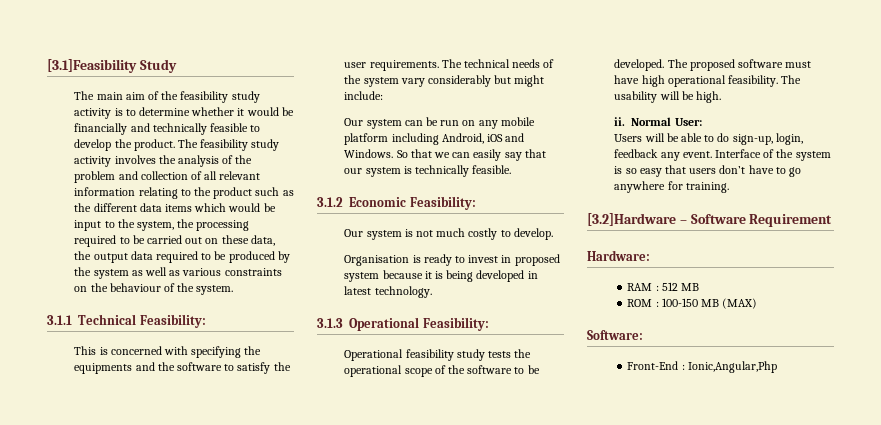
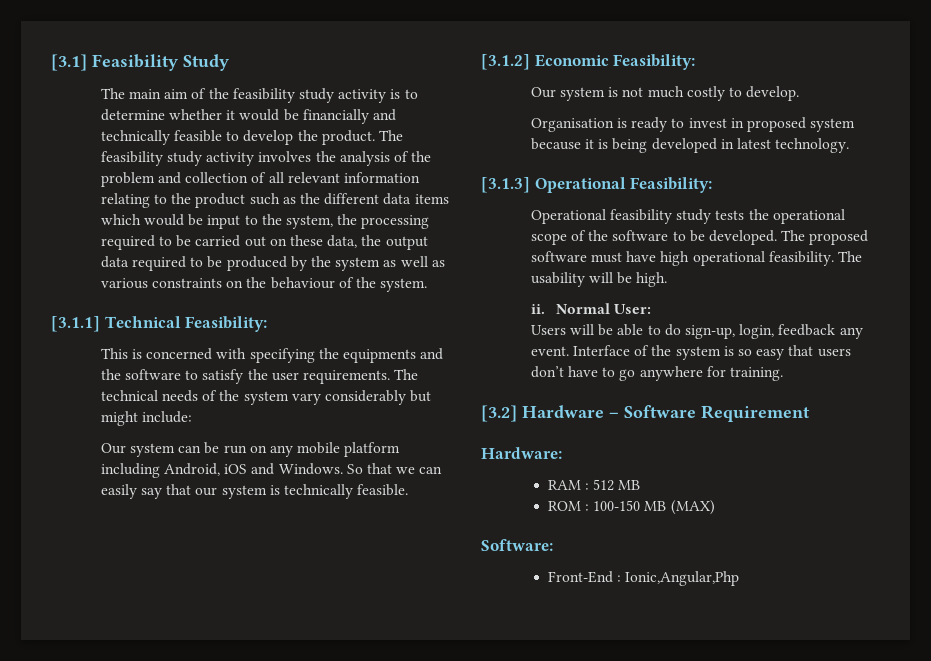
[47,59,137,73] [3.1]Feasibility -> [51,54,178,71] [3.1] Feasibility
[47,315,72,325] 3.1.1 -> [51,316,100,332] [3.1.1]
[317,197,343,207] 3.1.2 -> [481,54,530,70] [3.1.2]
[317,318,343,328] 3.1.3 -> [481,177,530,193] [3.1.3]
[587,213,676,226] [3.2]Hardware -> [481,405,604,422] [3.2] Hardware

